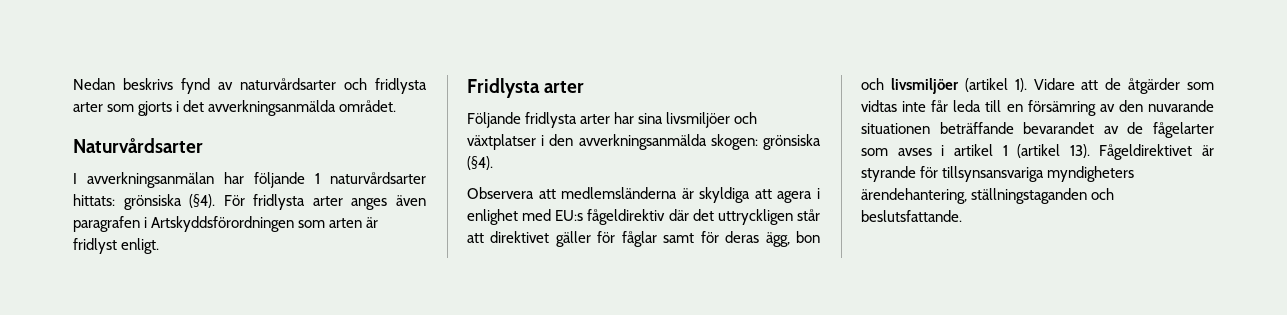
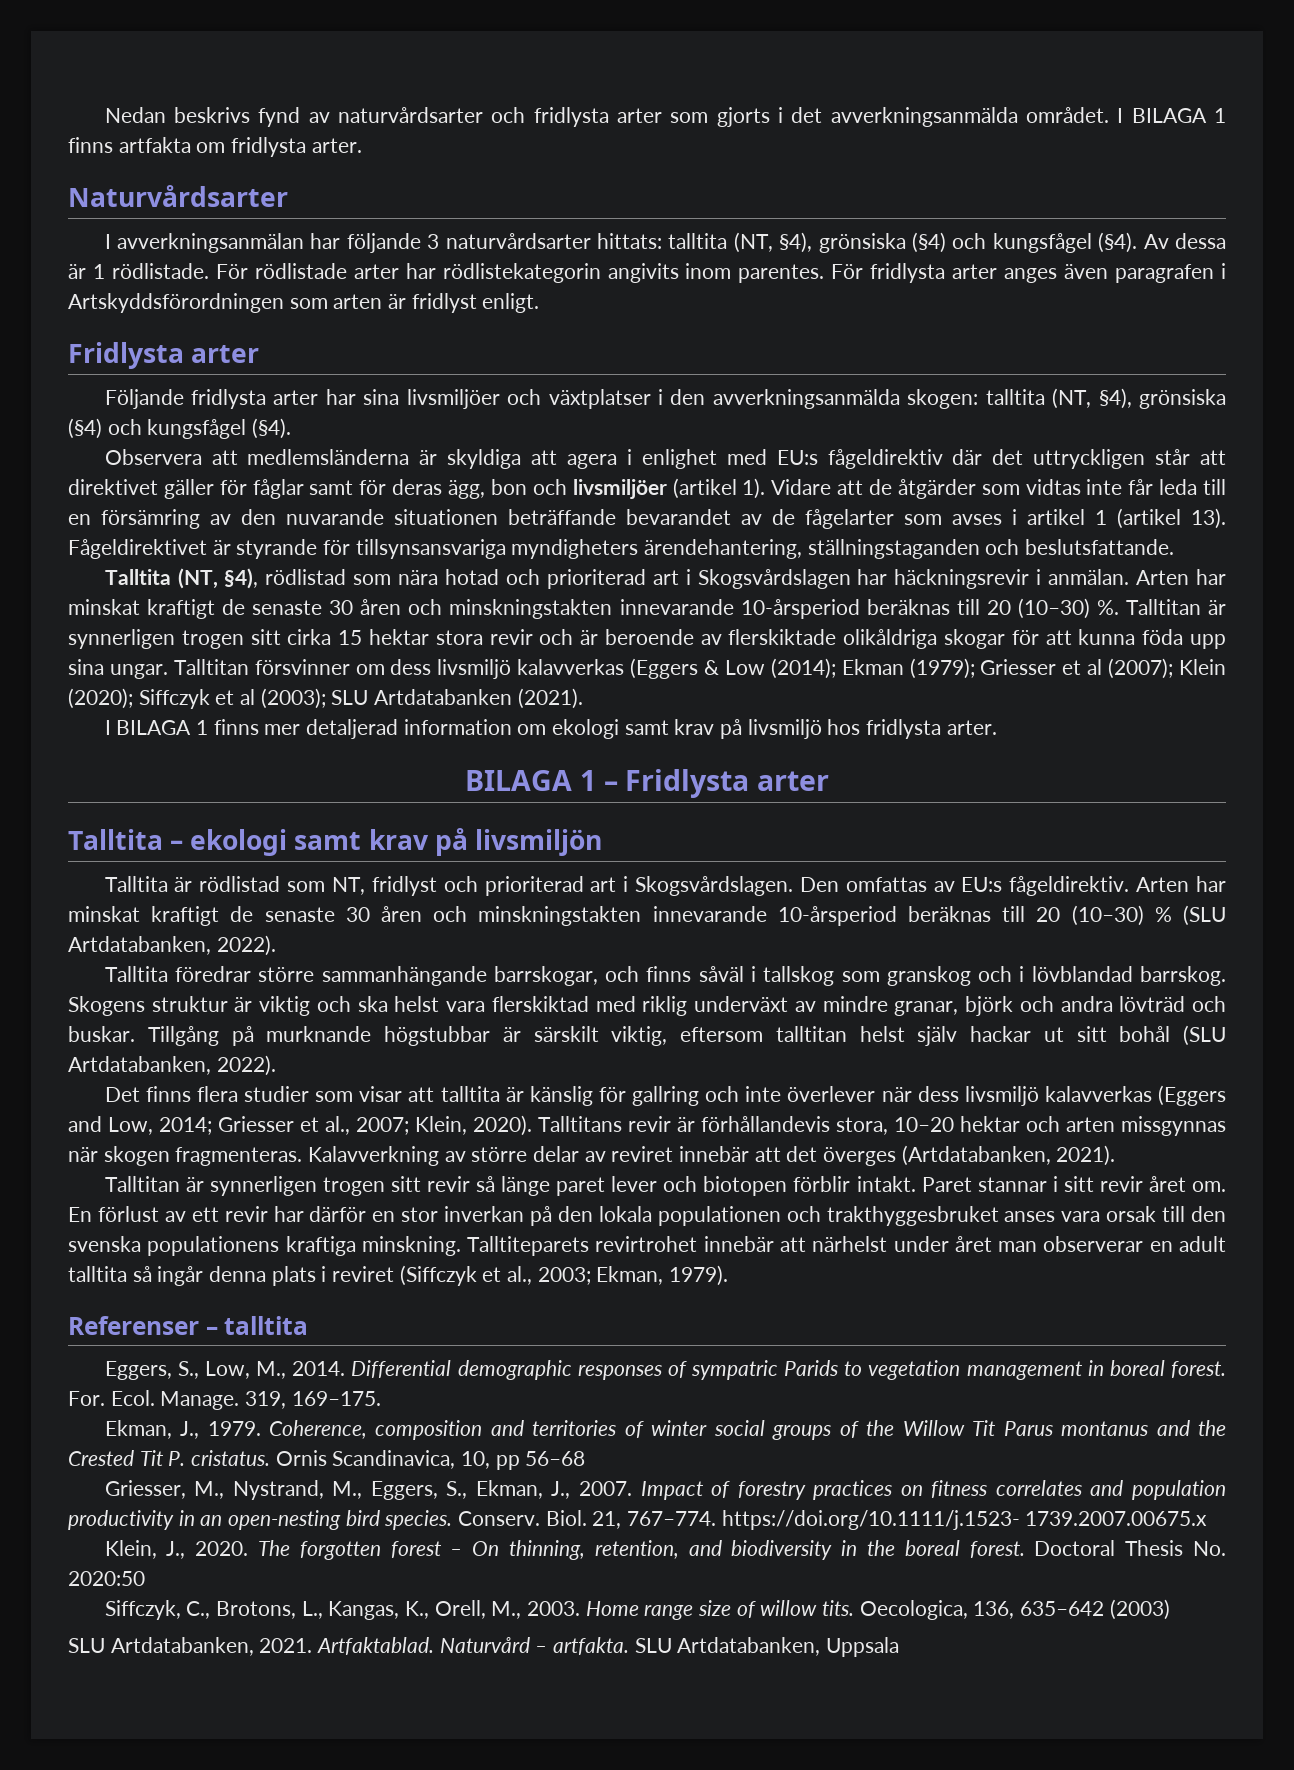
(397, 106) none -> [1117,108,1227,123] [68,137,362,157] I BILAGA 1 finns artfakta om fridlysta arter.
[315,173,320,184] 1 -> [427,234,440,249] 3
[123,194,216,210] grönsiska (§4). -> [668,232,1227,253] [68,263,825,283] talltita (NT, §4), grönsiska (§4) och kungsfågel (§4). Av dessa är 1 rödlistade. För rödlistade arter har rödlistekategorin angivits inom parentes.
[763,134,821,150] grönsiska -> [985,388,1227,409] [68,418,247,439] talltita (NT, §4), grönsiska (§4) och kungsfågel
(962, 216) none -> [104,568,1226,589] [68,598,1226,619] [68,629,1226,649] [68,658,1227,679] [68,688,583,709] [104,719,997,739] [465,769,829,798] [68,828,602,856] [104,876,1227,896] [68,905,1227,926] [68,935,276,956] [104,966,1226,986] [68,996,1226,1016] [68,1025,1226,1046] [68,1055,276,1076] [104,1085,1226,1106] [68,1115,1226,1136] [68,1145,1116,1166] [104,1176,1226,1196] [68,1206,1226,1226] [68,1236,1226,1256] [68,1265,729,1286] [68,1316,309,1335] [104,1360,1227,1380] [68,1390,381,1410] [104,1420,1226,1440] [68,1450,586,1470] [104,1480,1226,1500] [68,1510,1208,1530] [104,1540,1227,1560] [68,1571,145,1586] [104,1599,1170,1620] [68,1637,900,1657] // Talltita (NT, §4), rödlistad som nära hotad och prioriterad art i Skogsvårdslagen har häckningsrevir i anmälan. Arten har minskat kraftigt de senaste 30 åren och minskningstakten innevarande 10-årsperiod beräknas till 20 (10–30) %. Talltitan är synnerligen trogen sitt cirka 15 hektar stora revir och är beroende av flerskiktade olikåldriga skogar för att kunna föda upp sina ungar. Talltitan försvinner om dess livsmiljö kalavverkas (Eggers & Low (2014); Ekman (1979); Griesser et al (2007); Klein (2020); Siffczyk et al (2003); SLU Artdatabanken (2021). // I BILAGA 1 finns mer detaljerad information om ekologi samt krav på livsmiljö hos fridlysta arter. // BILAGA 1 – Fridlysta arter // Talltita – ekologi samt krav på livsmiljön // Talltita är rödlistad som NT, fridlyst och prioriterad art i Skogsvårdslagen. Den omfattas av EU:s fågeldirektiv. Arten har minskat kraftigt de senaste 30 åren och minskningstakten innevarande 10-årsperiod beräknas till 20 (10–30) % (SLU Artdatabanken, 2022). // Talltita föredrar större sammanhängande barrskogar, och finns såväl i tallskog som granskog och i lövblandad barrskog. Skogens struktur är viktig och ska helst vara flerskiktad med riklig underväxt av mindre granar, björk och andra lövträd och buskar. Tillgång på murknande högstubbar är särskilt viktig, eftersom talltitan helst själv hackar ut sitt bohål (SLU Artdatabanken, 2022). // Det finns flera studier som visar att talltita är känslig för gallring och inte överlever när dess livsmiljö kalavverkas (Eggers and Low, 2014; Griesser et al., 2007; Klein, 2020). Talltitans revir är förhållandevis stora, 10–20 hektar och arten missgynnas när skogen fragmenteras. Kalavverkning av större delar av reviret innebär att det överges (Artdatabanken, 2021). // Talltitan är synnerligen trogen sitt revir så länge paret lever och biotopen förblir intakt. Paret stannar i sitt revir året om. En förlust av ett revir har därför en stor inverkan på den lokala populationen och trakthyggesbruket anses vara orsak till den svenska populationens kraftiga minskning. Talltiteparets revirtrohet innebär att närhelst under året man observerar en adult talltita så ingår denna plats i reviret (Siffczyk et al., 2003; Ekman, 1979). // Referenser – talltita // Eggers, S., Low, M., 2014. Differential demographic responses of sympatric Parids to vegetation management in boreal forest. For. Ecol. Manage. 319, 169–175. // Ekman, J., 1979. Coherence, composition and territories of winter social groups of the Willow Tit Parus montanus and the Crested Tit P. cristatus. Ornis Scandinavica, 10, pp 56–68 // Griesser, M., Nystrand, M., Eggers, S., Ekman, J., 2007. Impact of forestry practices on fitness correlates and population productivity in an open-nesting bird species. Conserv. Biol. 21, 767–774. https://doi.org/10.1111/j.1523- 1739.2007.00675.x // Klein, J., 2020. The forgotten forest – On thinning, retention, and biodiversity in the boreal forest. Doctoral Thesis No. 2020:50 // Siffczyk, C., Brotons, L., Kangas, K., Orell, M., 2003. Home range size of willow tits. Oecologica, 136, 635–642 (2003) // SLU Artdatabanken, 2021. Artfaktablad. Naturvård – artfakta. SLU Artdatabanken, Uppsala

